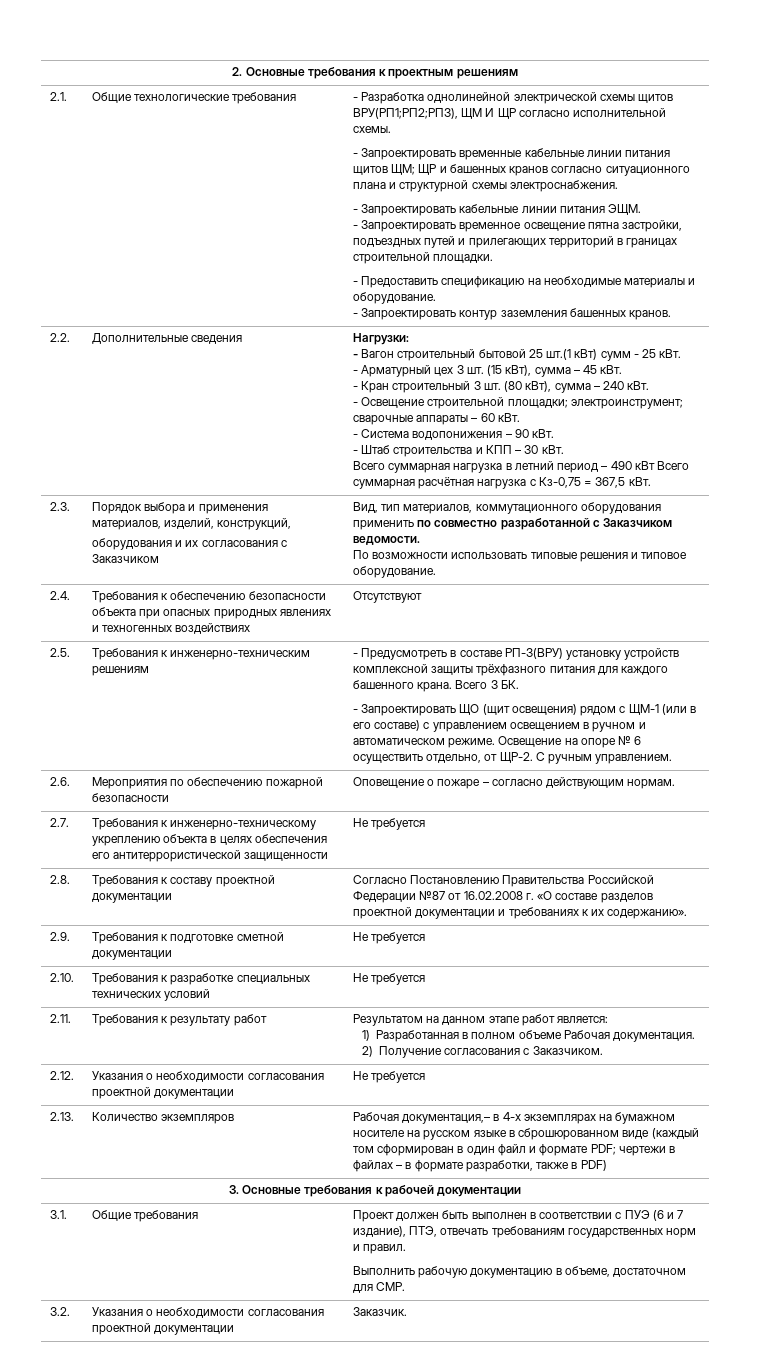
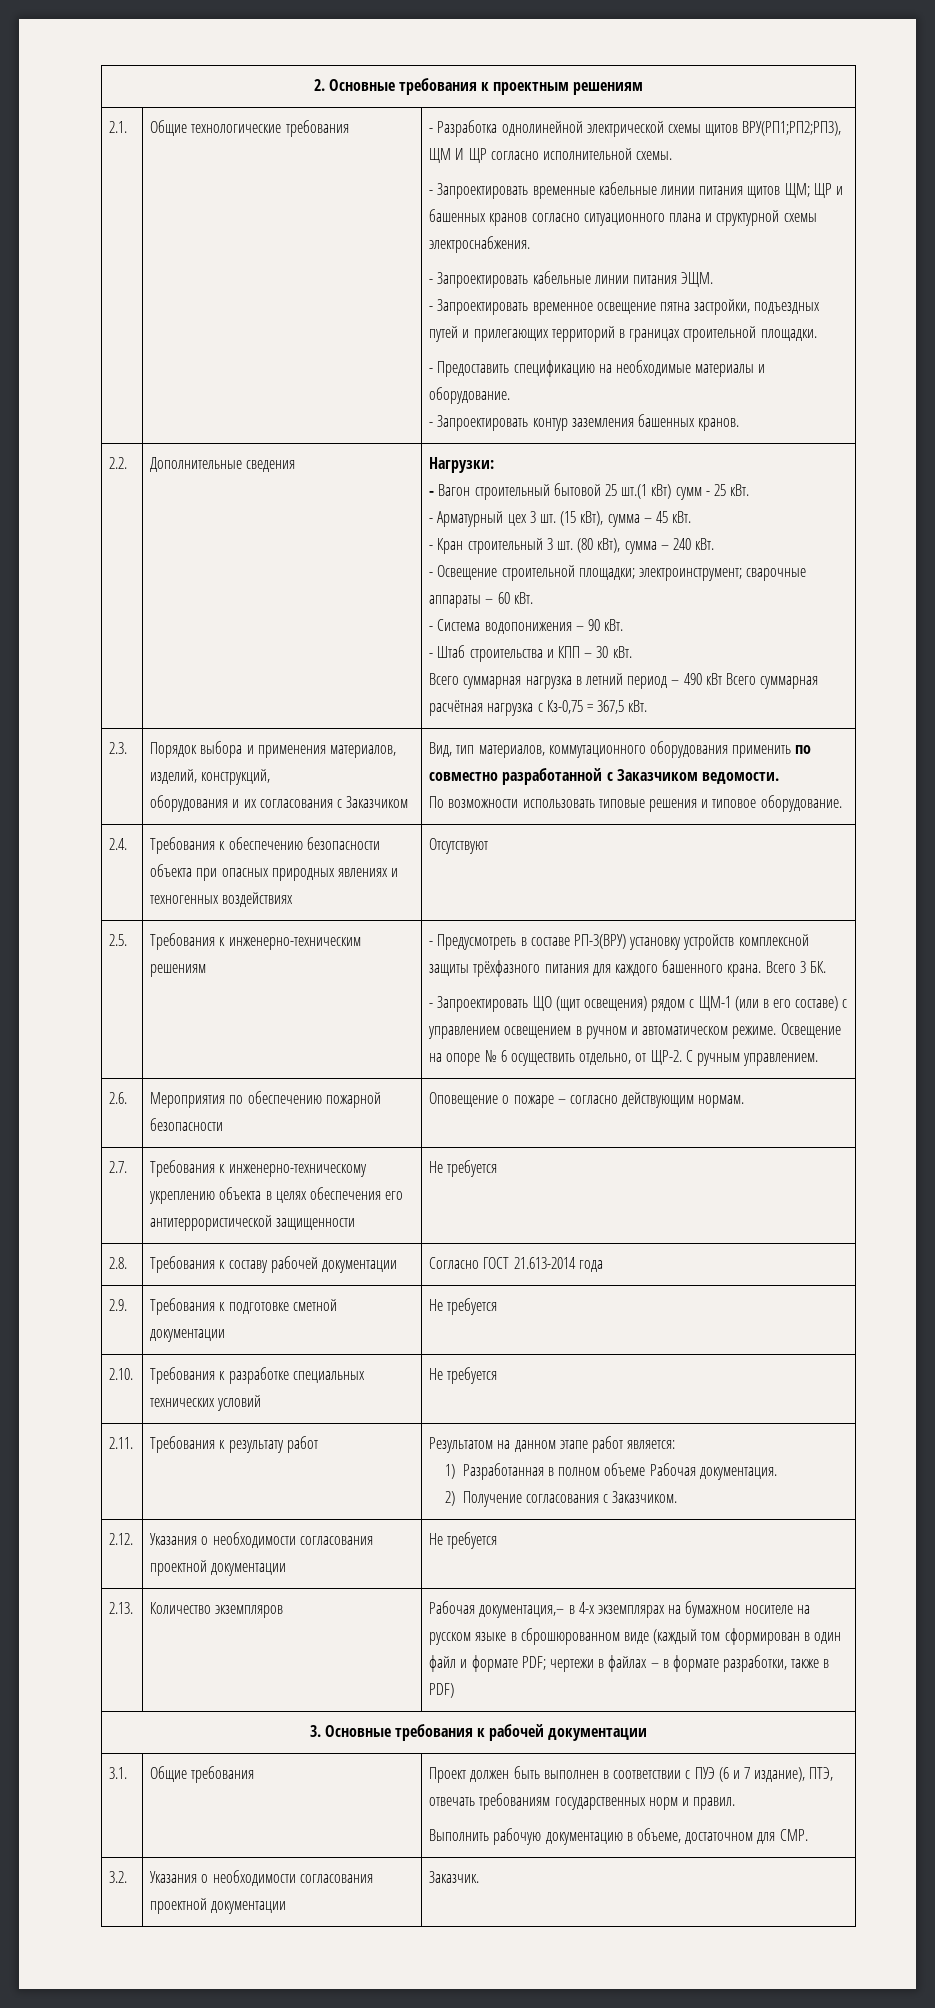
[215,875,275,887] проектной -> [270,1256,318,1273] рабочей
[410,875,654,887] [352,891,653,903] [352,907,688,919] Постановлению Правительcтва Российской Федерации №87 от 16.02.2008 г. «О составе разделов проектной документации и требованиях к их содержанию». -> [483,1257,603,1272] ГОСТ 21.613-2014 года

